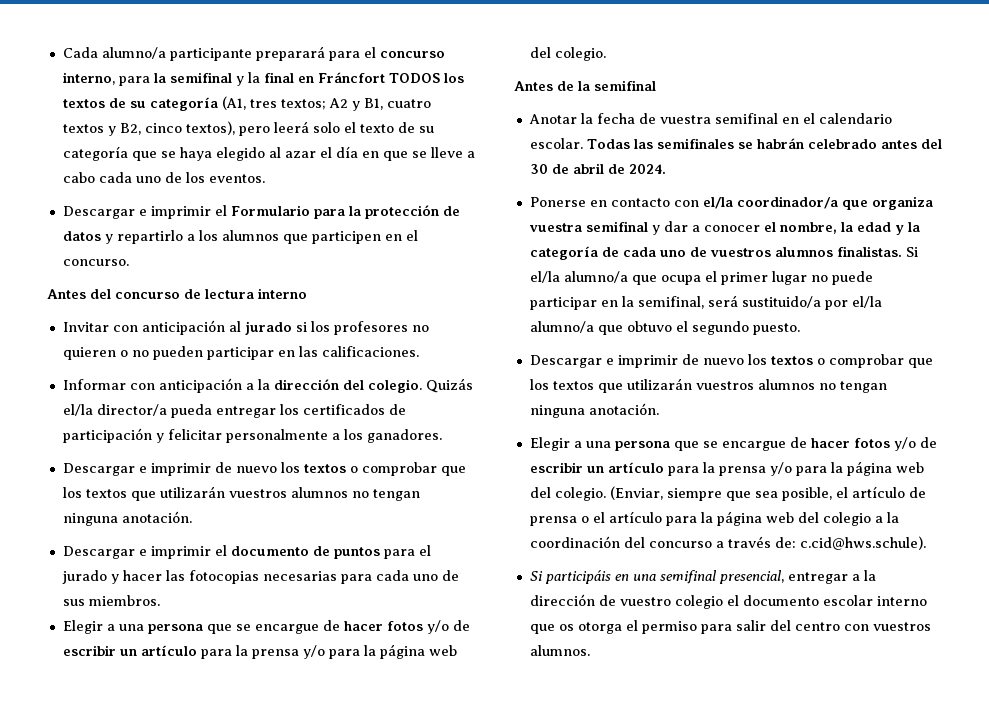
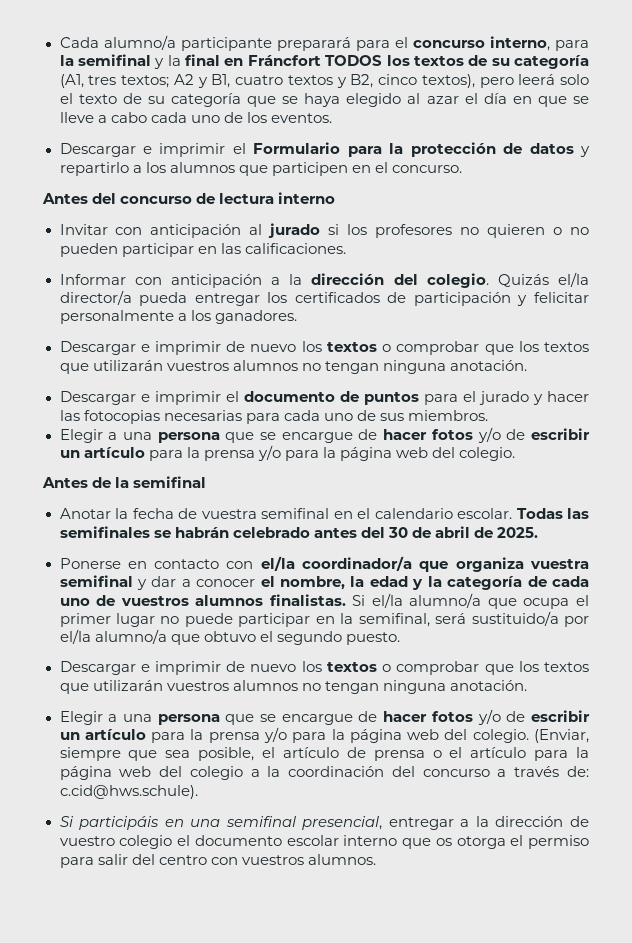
[628,164,666,174] 2024. -> [497,527,538,538] 2025.

